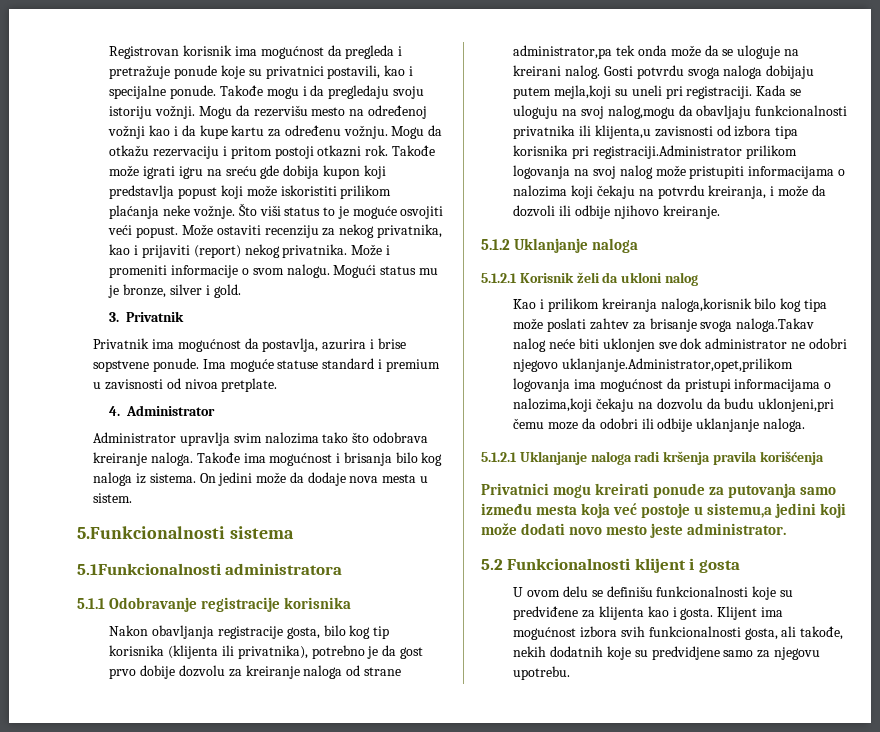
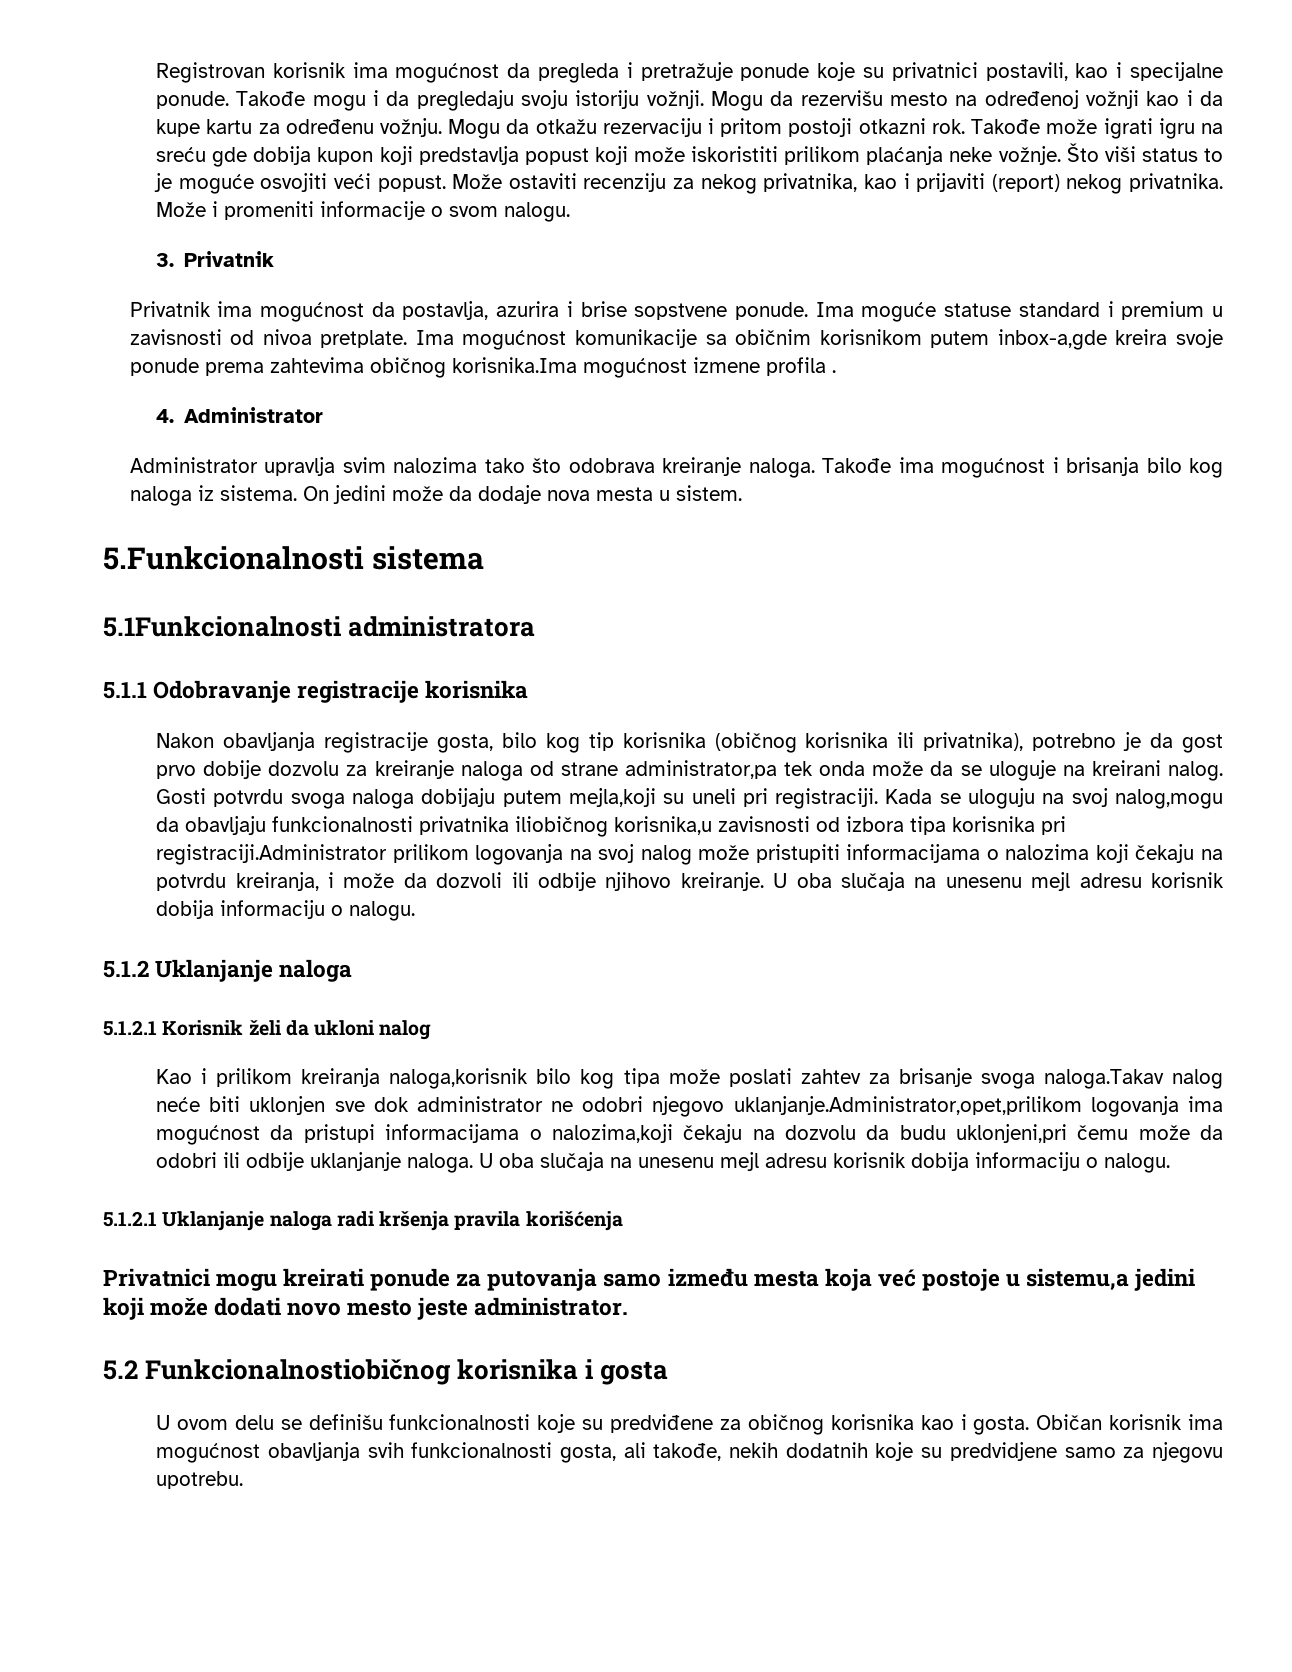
[333,265,438,278] [108,284,241,298] Mogući status mu je bronze, silver i gold. -> (571, 212) none
(278, 385) none -> [415,329,1223,350] [129,357,836,378] Ima mogućnost komunikacije sa običnim korisnikom putem inbox-a,gde kreira svoje ponude prema zahtevima običnog korisnika.Ima mogućnost izmene profila .
[168,645,219,659] (klijenta -> [714,732,889,753] (običnog korisnika
[579,125,652,139] ili klijenta,u -> [515,816,713,837] iliobičnog korisnika,u
(720, 212) none -> [773,872,1224,891] [156,900,416,921] U oba slučaja na unesenu mejl adresu korisnik dobija informaciju o nalogu.
[548,422,579,430] moze -> [1138,1125,1190,1140] može
(805, 425) none -> [479,1152,1171,1173] U oba slučaja na unesenu mejl adresu korisnik dobija informaciju o nalogu.
[507,558,686,573] Funkcionalnosti klijent -> [145,1359,579,1385] Funkcionalnostiobičnog korisnika
[599,606,645,620] klijenta -> [747,1414,914,1435] običnog korisnika
[717,606,783,620] [513,626,618,640] Klijent ima mogućnost izbora -> [1036,1414,1224,1430] [156,1442,360,1463] Običan korisnik ima mogućnost obavljanja

